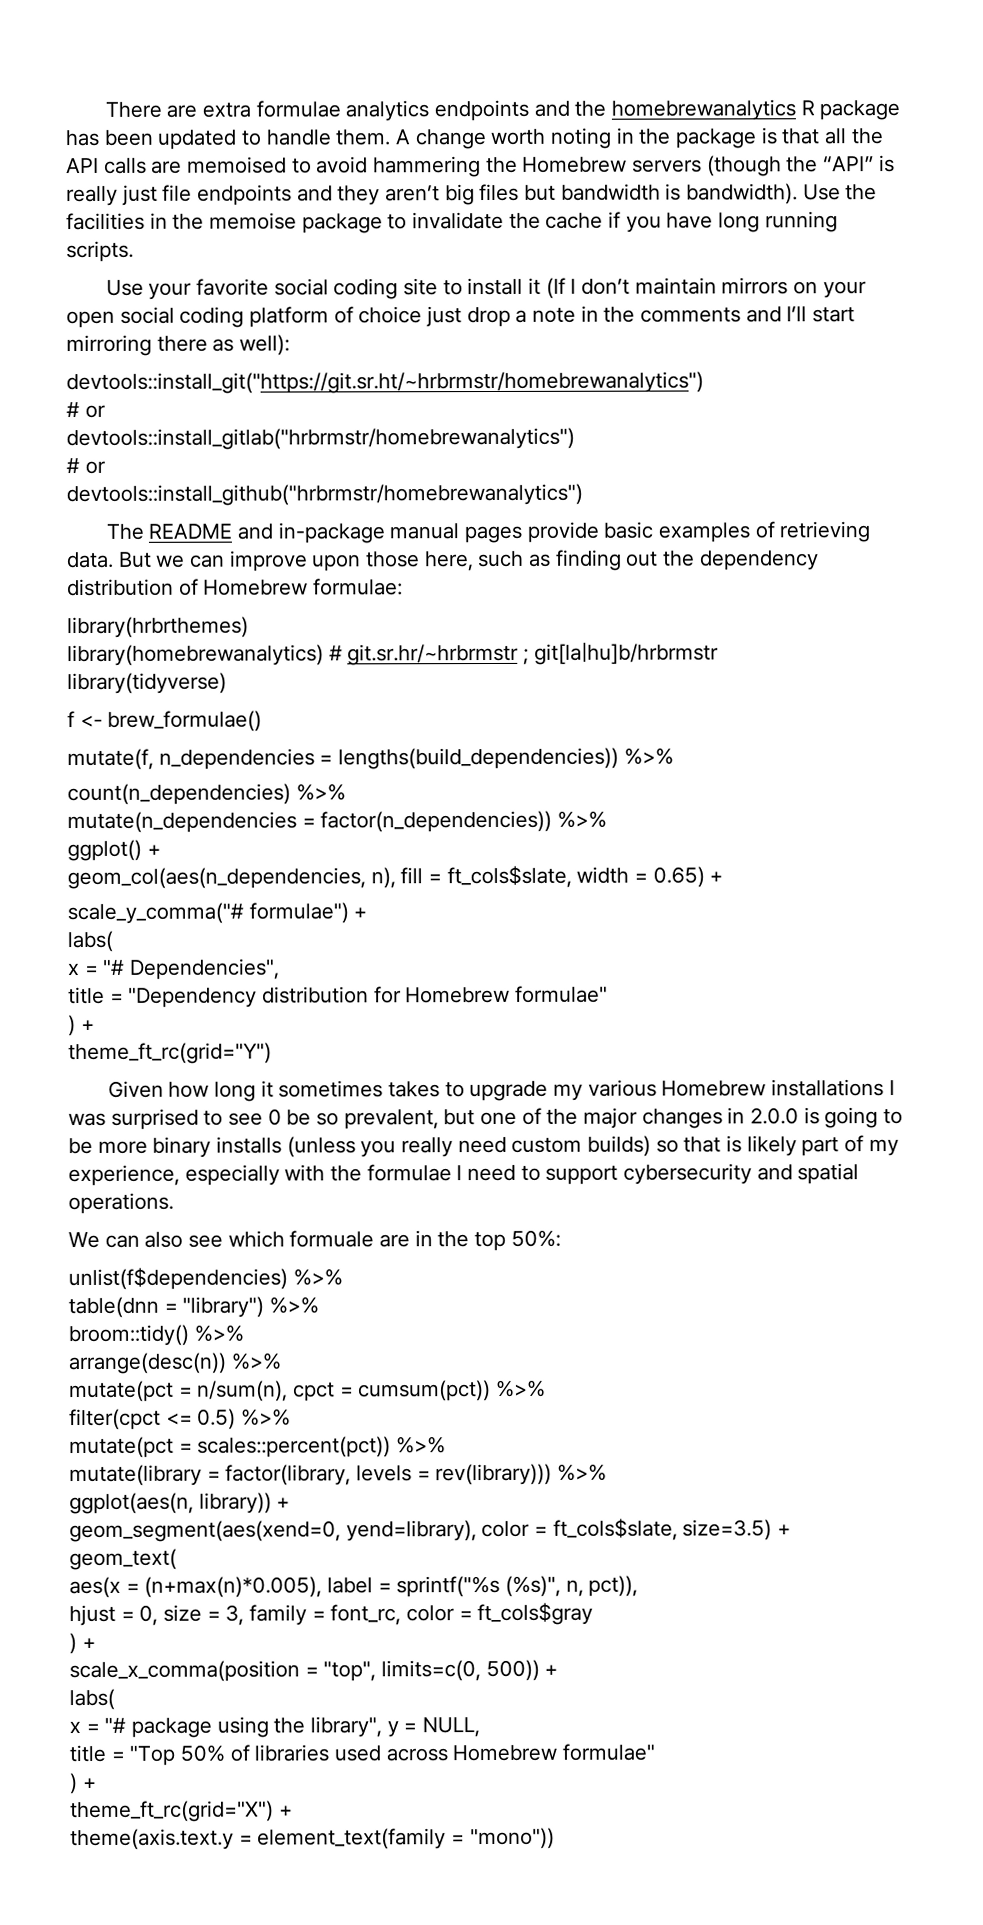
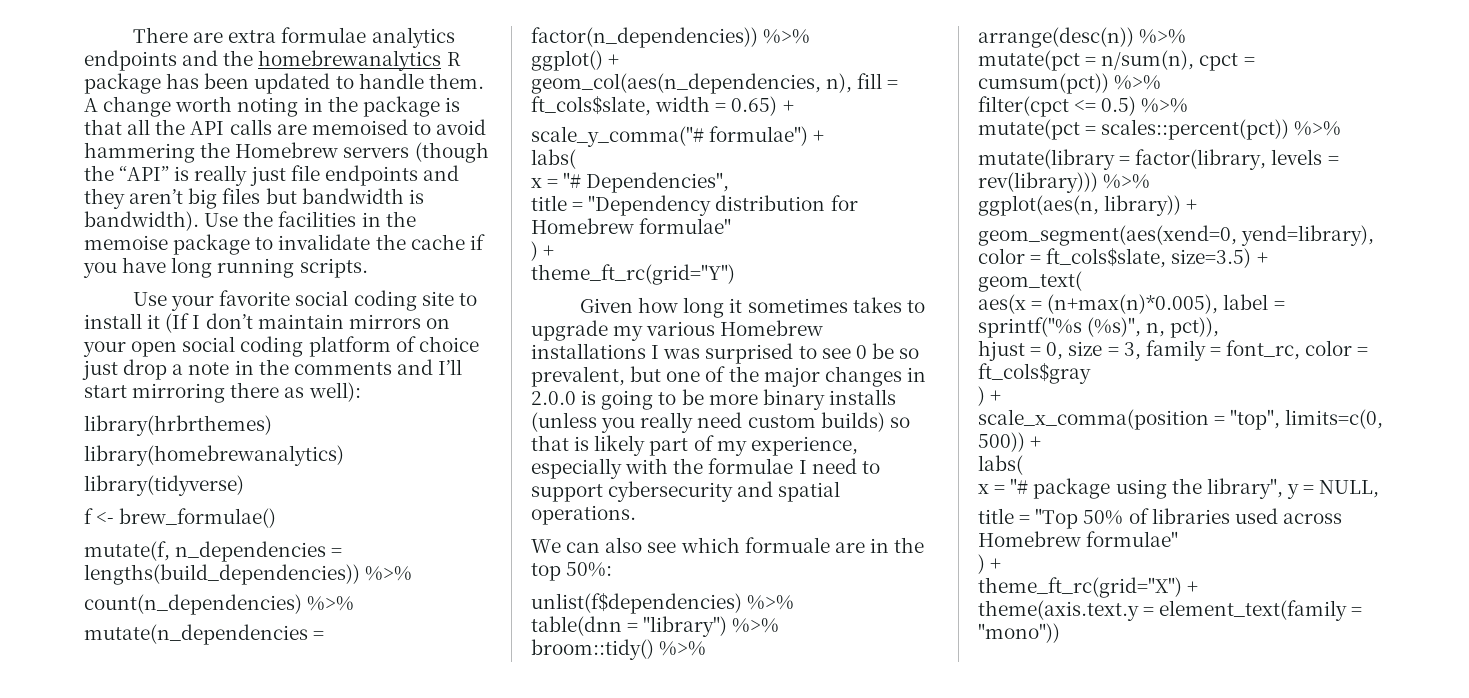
[66,371,704,395] [66,402,106,418] [66,427,575,451] [66,458,106,474] [66,483,583,507] [105,521,871,544] [66,549,819,572] [67,578,404,597] [67,616,249,639] [67,642,719,667] devtools::install_git("https://git.sr.ht/~hrbrmstr/homebrewanalytics") // # or // devtools::install_gitlab("hrbrmstr/homebrewanalytics") // # or // devtools::install_github("hrbrmstr/homebrewanalytics") // The README and in-package manual pages provide basic examples of retrieving data. But we can improve upon those here, such as finding out the dependency distribution of Homebrew formulae: // library(hrbrthemes) // library(homebrewanalytics) # git.sr.hr/~hrbrmstr ; git[la|hu]b/hrbrmstr -> [84,415,272,436] [84,445,344,466] library(hrbrthemes) // library(homebrewanalytics)

